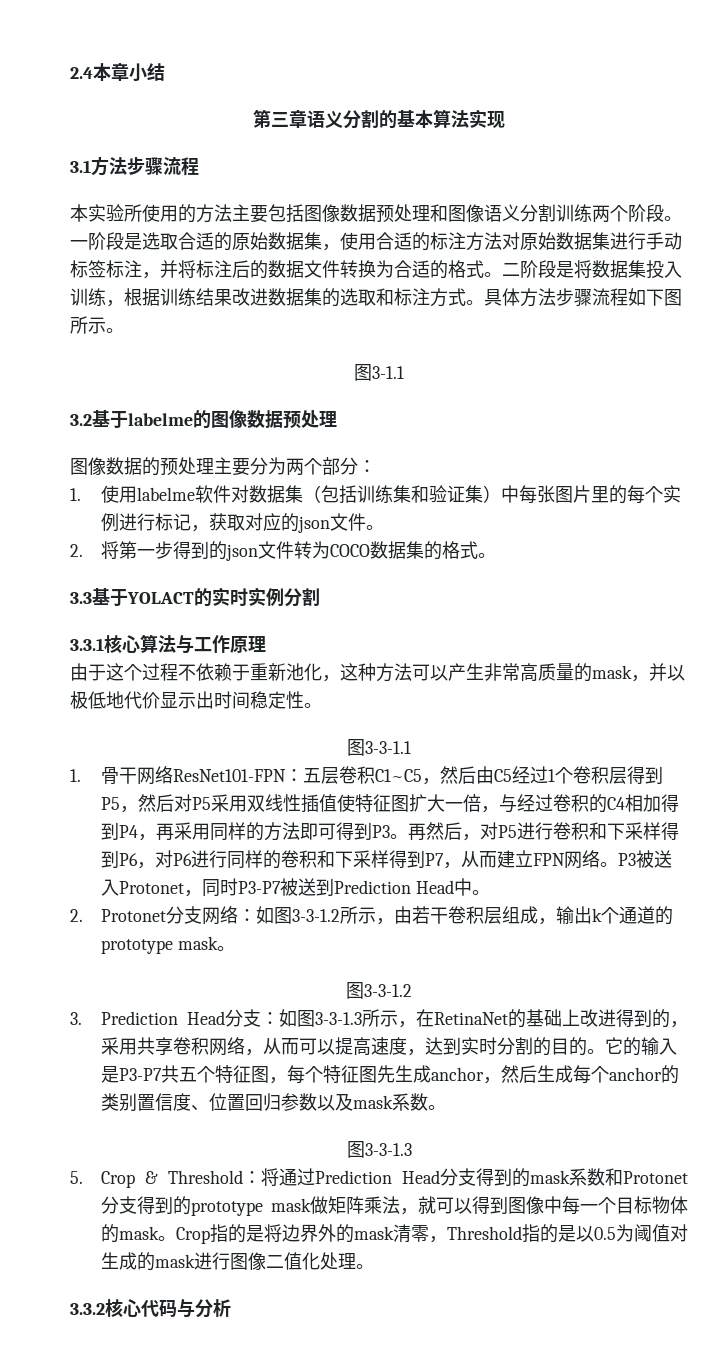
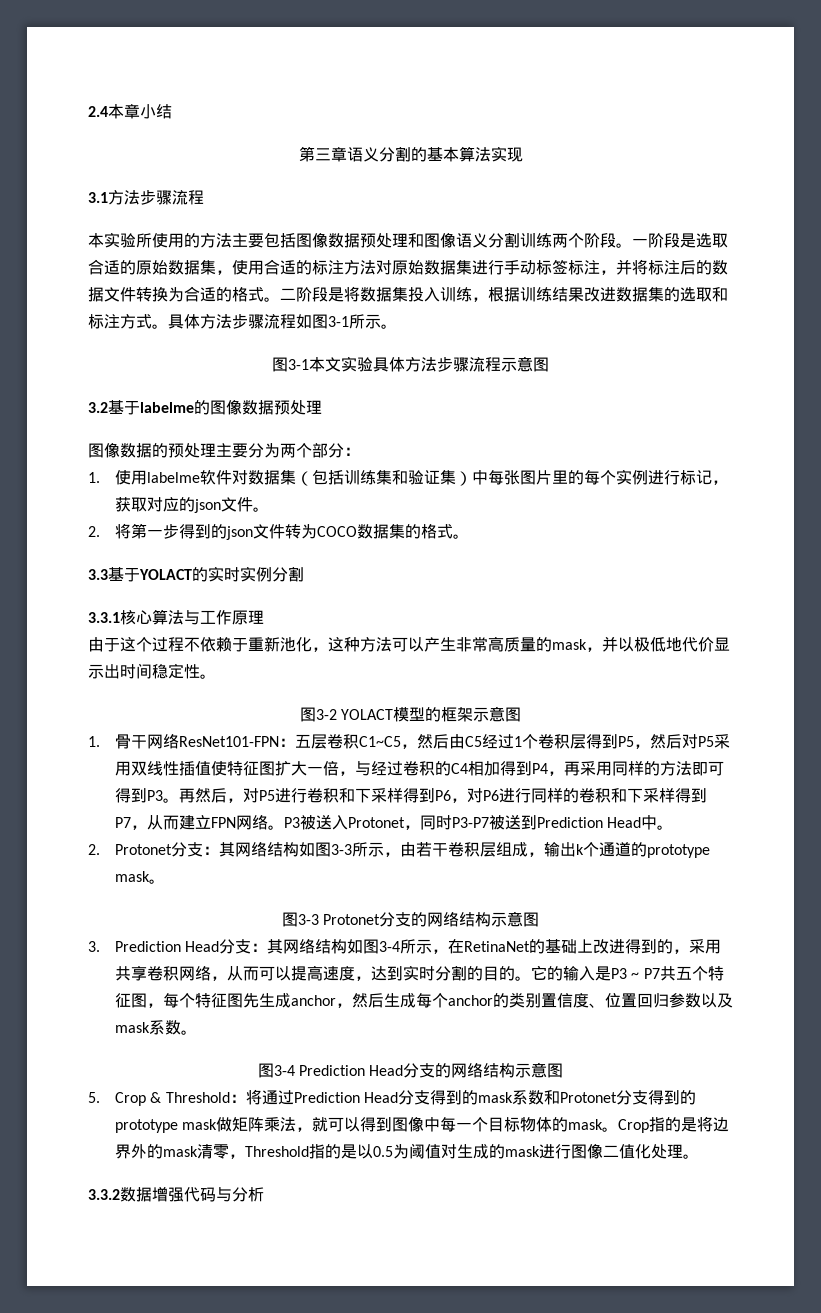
[646,289,682,306] 下图 -> [312,314,349,329] 图3-1
[372,366,404,379] 3-1.1 -> [288,356,549,372] 3-1本文实验具体方法步骤流程示意图
[365,741,411,754] 3-3-1.1 -> [315,706,522,722] 3-2 YOLACT模型的框架示意图
[201,906,340,925] 网络：如图3-3-1.2 -> [202,842,352,857] ：其网络结构如图3-3
[364,984,412,997] 3-3-1.2 -> [297,911,540,927] 3-3 Protonet分支的网络结构示意图
[278,1009,362,1027] 如图3-3-1.3 -> [267,939,401,954] 其网络结构如图3-4
[118,1068,162,1081] P3-P7 -> [610,968,660,979] P3 ~ P7
[364,1143,412,1156] 3-3-1.3 -> [273,1062,564,1078] 3-4 Prediction Head分支的网络结构示意图
[105,1299,141,1317] 核心 -> [120,1186,184,1202] 数据增强

